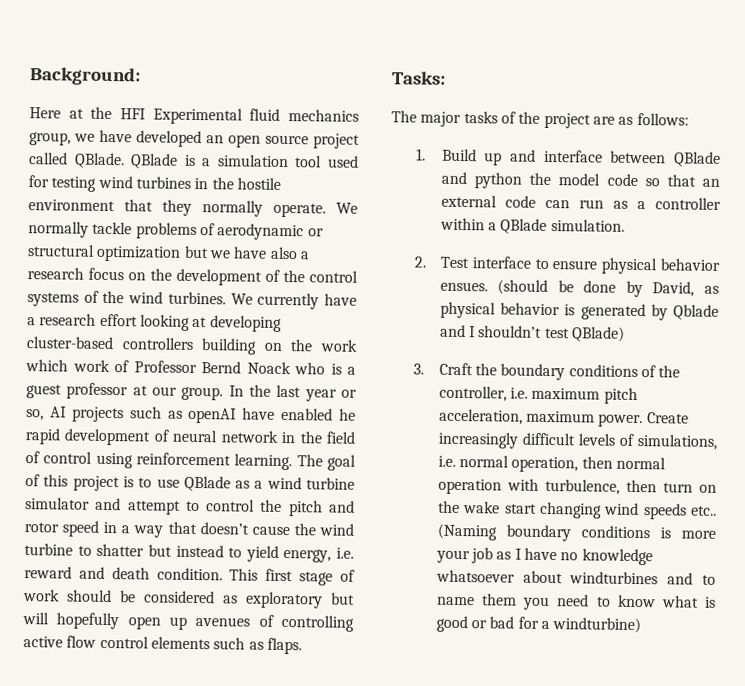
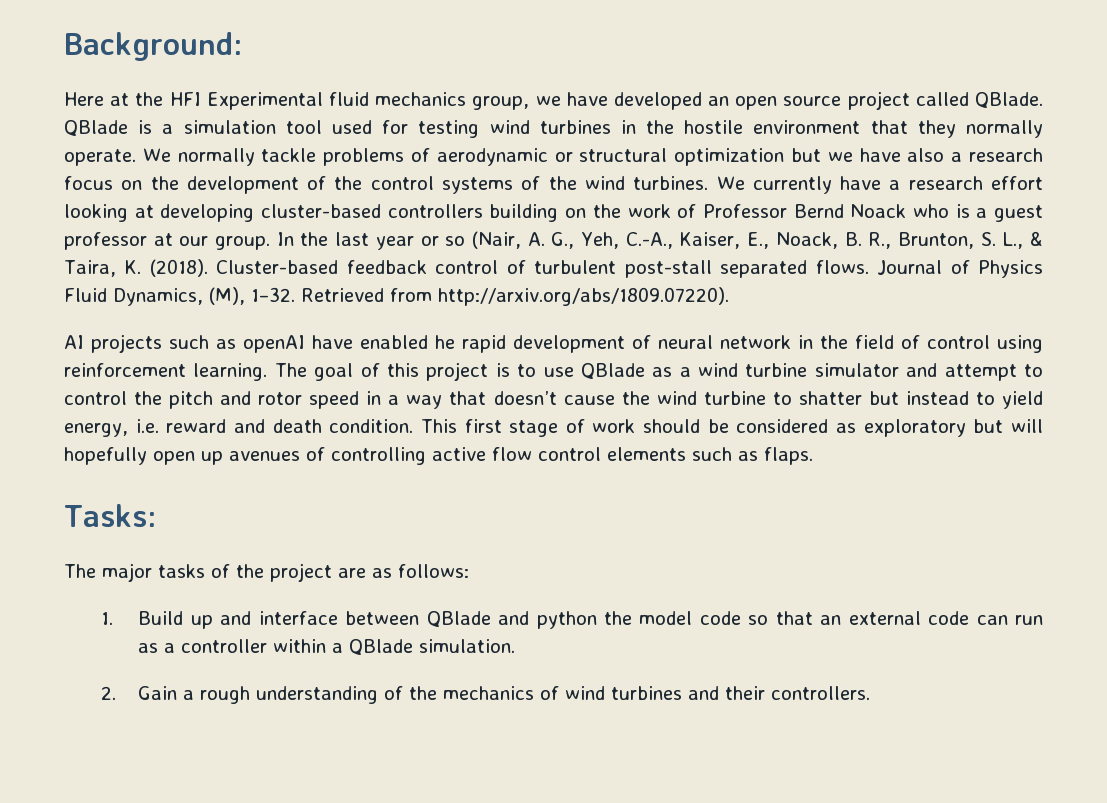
[25,359,110,373] which work -> (671, 211) none
[26,409,44,421] so, -> [445,231,1043,249] [64,259,1043,278] [64,287,729,306] so (Nair, A. G., Yeh, C.-A., Kaiser, E., Noack, B. R., Brunton, S. L., & Taira, K. (2018). Cluster-based feedback control of turbulent post-stall separated flows. Journal of Physics Fluid Dynamics, (M), 1–32. Retrieved from http://arxiv.org/abs/1809.07220). //
[439,256,720,275] [439,279,719,298] [439,301,719,321] [439,324,626,342] [413,362,681,381] [438,385,638,405] [438,408,689,428] [437,431,717,450] [437,454,667,473] [437,478,717,495] [437,500,717,520] [436,523,716,542] [435,547,653,566] [435,569,716,585] [436,593,716,611] [435,615,642,634] Test interface to ensure physical behavior ensues. (should be done by David, as physical behavior is generated by Qblade and I shouldn’t test QBlade) // 3. Craft the boundary conditions of the controller, i.e. maximum pitch acceleration, maximum power. Create increasingly difficult levels of simulations, i.e. normal operation, then normal operation with turbulence, then turn on the wake start changing wind speeds etc.. (Naming boundary conditions is more your job as I have no knowledge whatsoever about windturbines and to name them you need to know what is good or bad for a windturbine) -> [138,686,871,704] Gain a rough understanding of the mechanics of wind turbines and their controllers.

